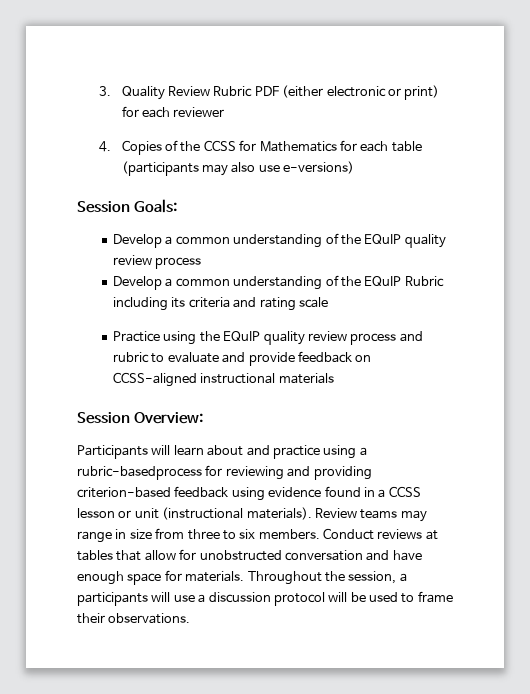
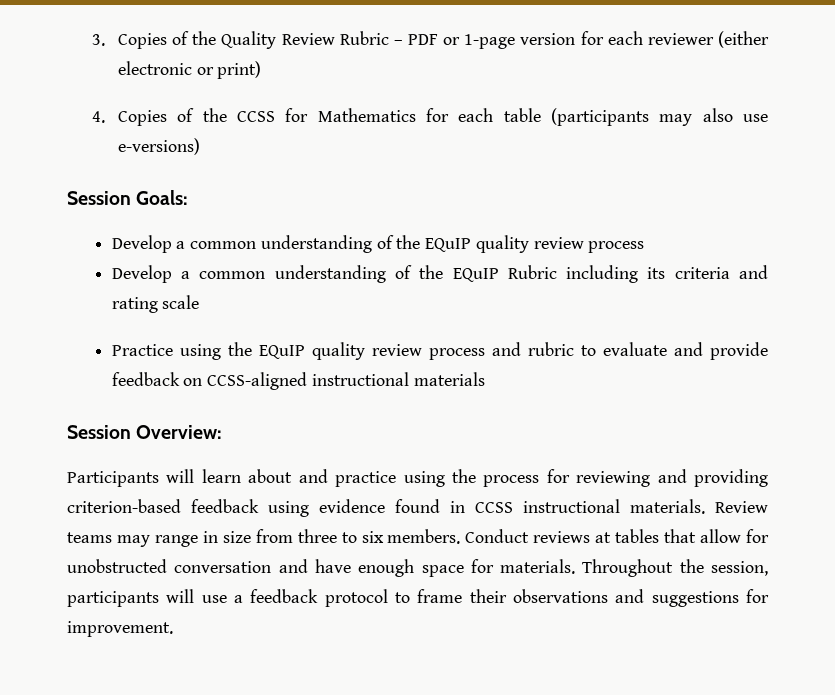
[121,86,279,100] Quality Review Rubric PDF -> [117,31,714,49] Copies of the Quality Review Rubric – PDF or 1-page version for each reviewer
[121,106,225,118] for each reviewer -> (262, 70) none
[359,447,367,456] [77,466,202,480] a rubric-basedprocess -> [451,469,540,487] the process
[378,486,421,498] [77,507,312,520] a CCSS lesson or unit (instructional materials). -> [475,499,705,514] CCSS instructional materials.
[399,573,407,582] a -> (768, 568) none
[208,591,453,606] [77,613,191,624] discussion protocol will be used to frame their observations. -> [250,589,770,607] [67,621,173,637] feedback protocol to frame their observations and suggestions for improvement.

